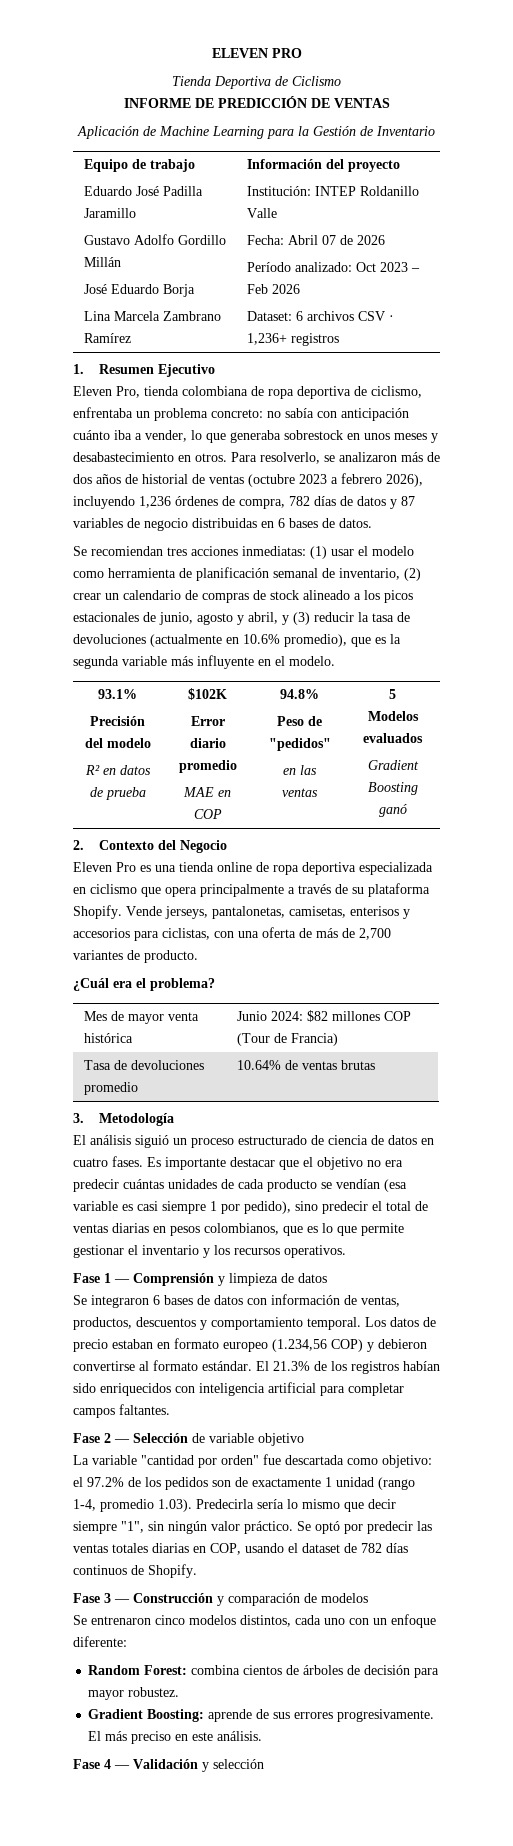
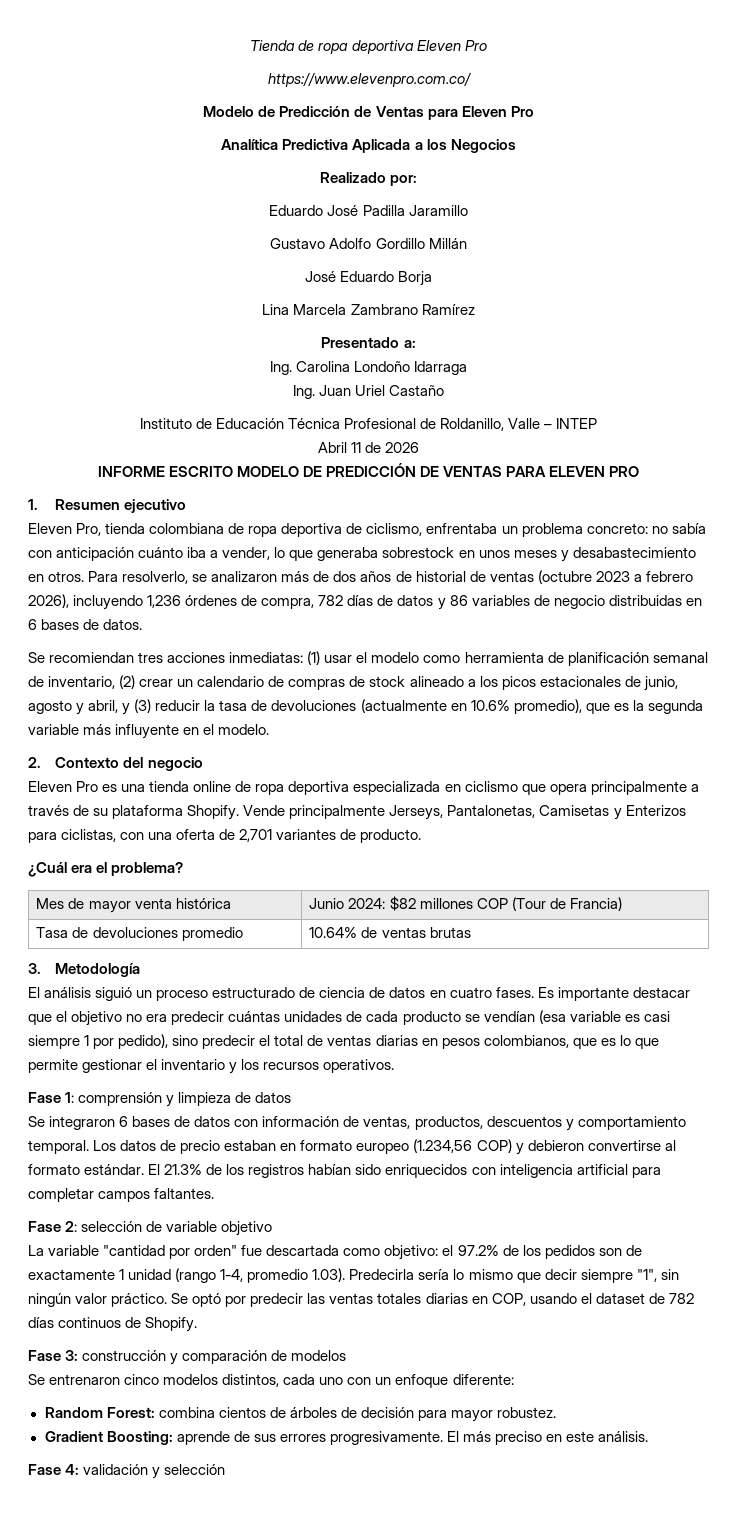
[211,48,302,58] [172,76,341,89] ELEVEN PRO // Tienda Deportiva de Ciclismo -> [250,40,487,54] [267,72,472,87] [203,106,534,120] [221,139,516,153] [319,172,418,186] [269,205,468,216] [270,238,467,249] [304,271,433,286] [262,304,475,315] [321,337,416,348] [269,361,468,375] [292,385,445,399] [139,418,598,431] [317,442,420,453] Tienda de ropa deportiva Eleven Pro // https://www.elevenpro.com.co/ // Modelo de Predicción de Ventas para Eleven Pro // Analítica Predictiva Aplicada a los Negocios // Realizado por: // Eduardo José Padilla Jaramillo // Gustavo Adolfo Gordillo Millán // José Eduardo Borja // Lina Marcela Zambrano Ramírez // Presentado a: // Ing. Carolina Londoño Idarraga // Ing. Juan Uriel Castaño // Instituto de Educación Técnica Profesional de Roldanillo, Valle – INTEP // Abril 11 de 2026
(191, 103) none -> [168,466,299,477] ESCRITO MODELO
[77,126,435,139] [83,159,195,172] [83,186,203,196] [83,208,136,218] [83,234,226,245] [83,257,121,267] [83,284,195,297] [83,311,221,321] [83,333,131,343] [246,159,400,172] [246,186,419,196] [246,208,277,218] [246,235,385,245] [246,262,420,272] [246,284,300,294] [246,311,394,321] [246,333,339,346] // Aplicación de Machine Learning para la Gestión de Inventario // Equipo de trabajo // Eduardo José Padilla Jaramillo // Gustavo Adolfo Gordillo Millán // José Eduardo Borja // Lina Marcela Zambrano Ramírez | Información del proyecto // Institución: INTEP Roldanillo Valle // Fecha: Abril 07 de 2026 // Período analizado: Oct 2023 – Feb 2026 // Dataset: 6 archivos CSV · 1,236+ registros -> [506,466,640,477] PARA ELEVEN PRO
[158,364,216,377] Ejecutivo -> [124,499,187,513] ejecutivo
[401,496,415,506] 87 -> [449,595,468,606] 86
[98,689,137,699] [90,716,145,726] [84,738,151,748] [84,765,151,775] [89,787,146,800] [188,688,227,700] [190,716,225,726] [189,738,226,748] [178,760,237,773] [183,787,231,797] [193,809,222,819] [280,689,319,699] [277,716,322,726] [268,738,331,751] [283,765,317,775] [282,788,318,797] [389,689,396,699] [367,711,419,721] [363,733,423,743] [367,760,419,770] [367,782,418,795] [378,804,407,817] // 93.1% // Precisión del modelo // R² en datos de prueba | $102K // Error diario promedio // MAE en COP | 94.8% // Peso de "pedidos" // en las ventas | 5 // Modelos evaluados // Gradient Boosting ganó -> (270, 729) none
[180,840,228,853] Negocio -> [147,757,203,771] negocio
[165,906,410,919] [73,928,130,938] jerseys, pantalonetas, camisetas, enterisos y accesorios -> [289,805,686,820] principalmente Jerseys, Pantalonetas, Camisetas y Enterizos
[316,928,391,940] más de 2,700 -> [239,829,273,842] 2,701
[104,1273,214,1286] 1 — Comprensión -> [65,1092,163,1106] 1: comprensión
[104,1433,188,1443] 2 — Selección -> [65,1221,143,1232] 2: selección
[104,1593,213,1603] 3 — Construcción -> [65,1350,167,1361] 3: construcción
[104,1759,198,1769] 4 — Validación -> [65,1464,149,1475] 4: validación

